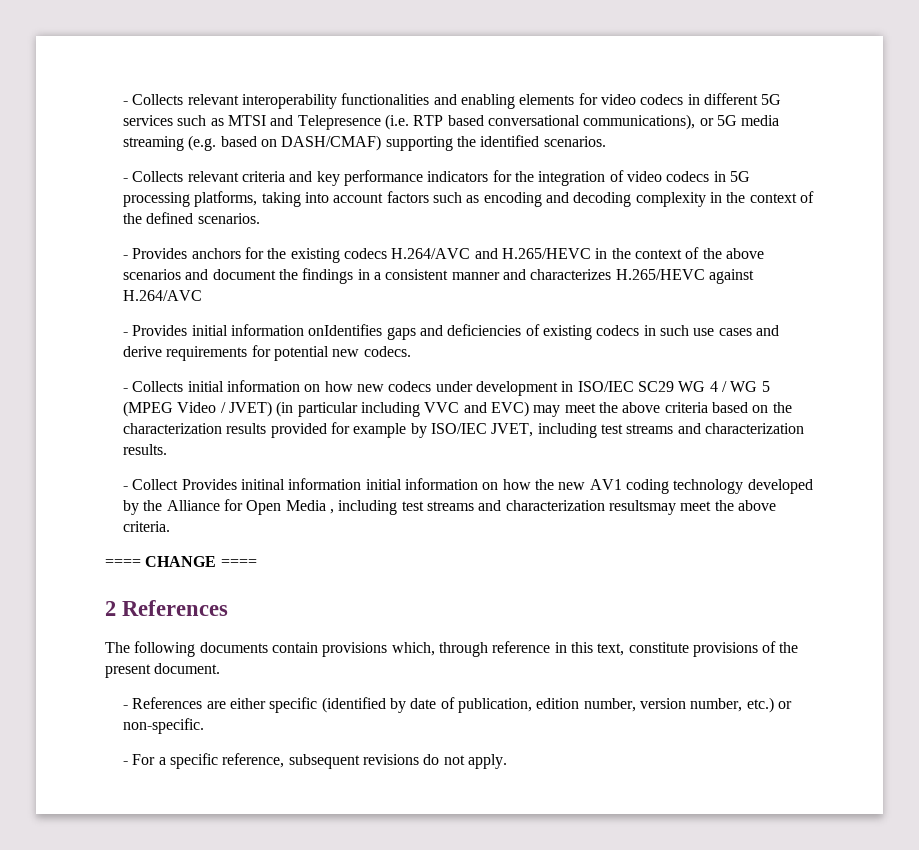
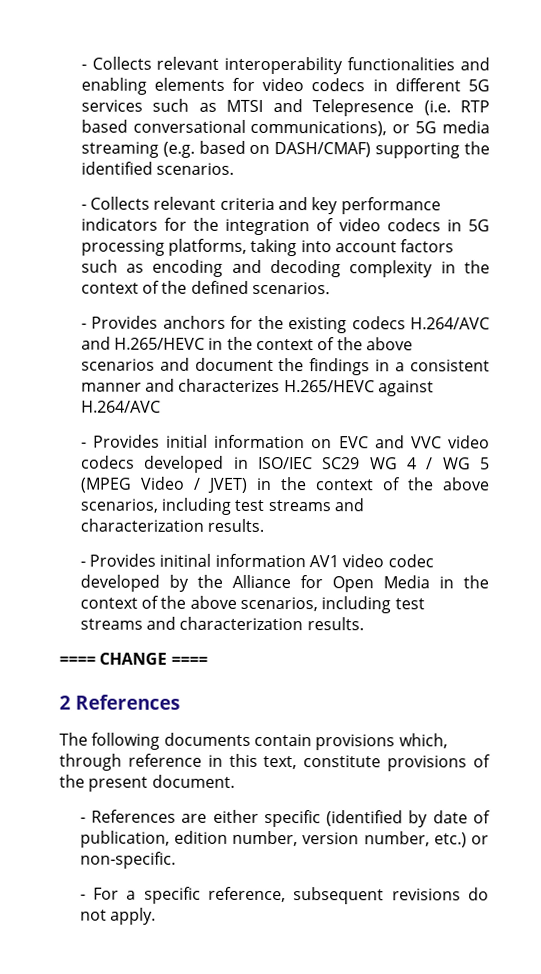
[308,324,779,340] [123,345,411,361] [123,380,558,396] onIdentifies gaps and deficiencies of existing codecs in such use cases and derive requirements for potential new codecs. // - Collects initial information on how new codecs under development -> [311,435,491,449] [80,455,225,473] on EVC and VVC video codecs developed
[276,401,792,417] [123,422,534,438] (in particular including VVC and EVC) may meet the above criteria based on the characterization results provided for example by ISO/IEC JVET, -> [255,477,490,491] [79,498,158,513] in the context of the above scenarios,
[132,479,179,490] Collect -> (86, 564) none
[365,478,744,494] initial information on how the new AV1 coding technology -> [309,554,434,568] AV1 video codec
[330,500,776,515] [123,521,171,532] , including test streams and characterization resultsmay meet the above criteria. -> [438,575,490,589] [79,595,425,614] [79,616,364,631] in the context of the above scenarios, including test streams and characterization results.

